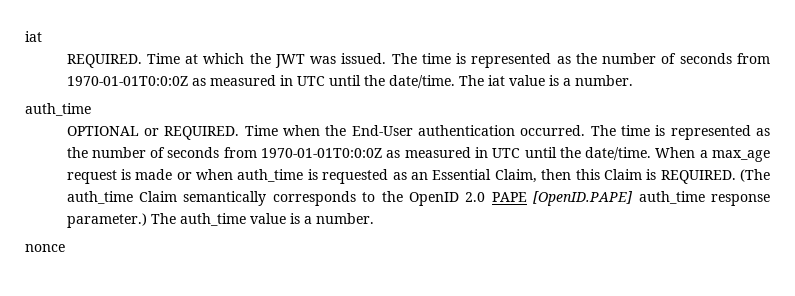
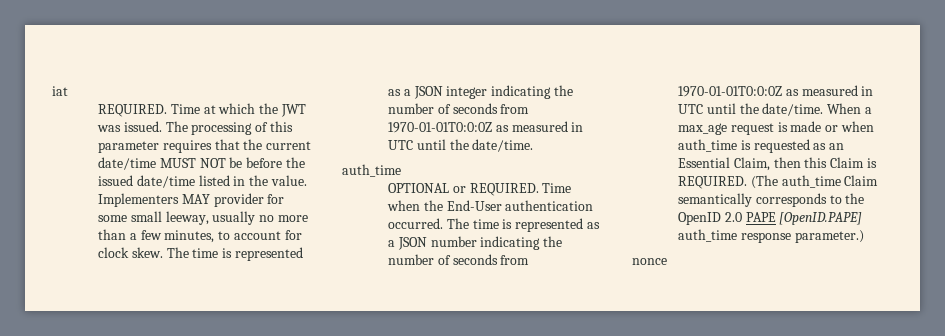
[421,53,571,68] time is represented as -> [191,121,293,135] [98,139,312,153] [98,157,305,170] [98,175,307,188] [98,193,285,207] [98,211,308,225] [98,229,302,243] [98,247,303,261] [388,85,552,99] processing of this parameter requires that the current date/time MUST NOT be before the issued date/time listed in the value. Implementers MAY provider for some small leeway, usually no more than a few minutes, to account for clock skew. The time is represented as a JSON integer indicating
[458,75,633,86] The iat value is a number. -> (534, 145) none
(770, 132) none -> [388,236,541,250] a JSON number indicating
[150,213,374,226] The auth_time value is a number. -> (864, 236) none

